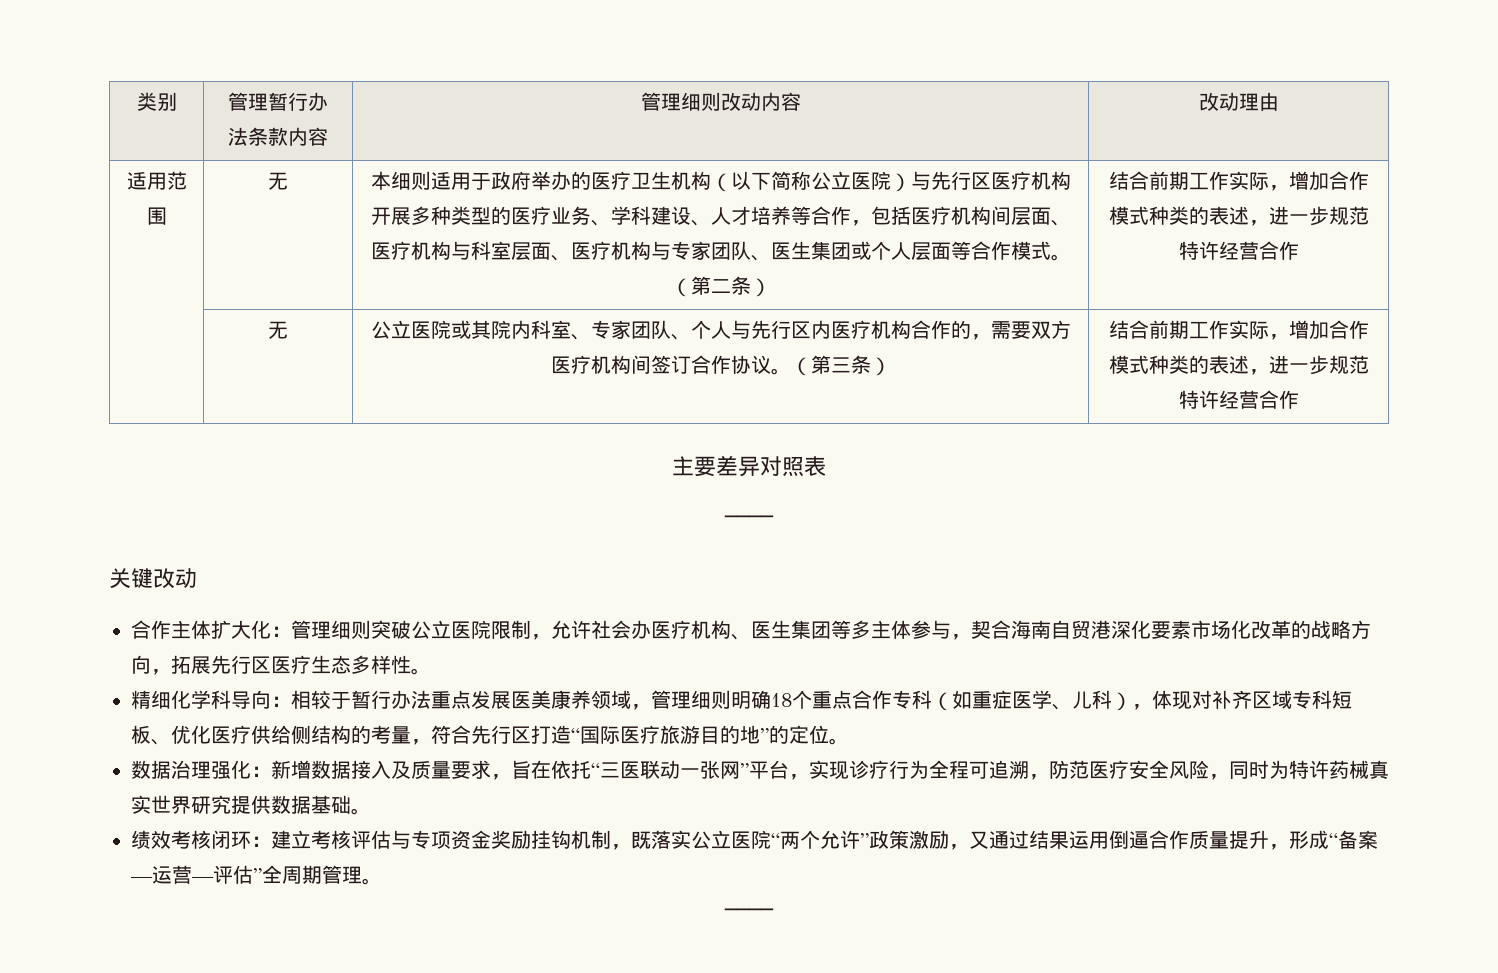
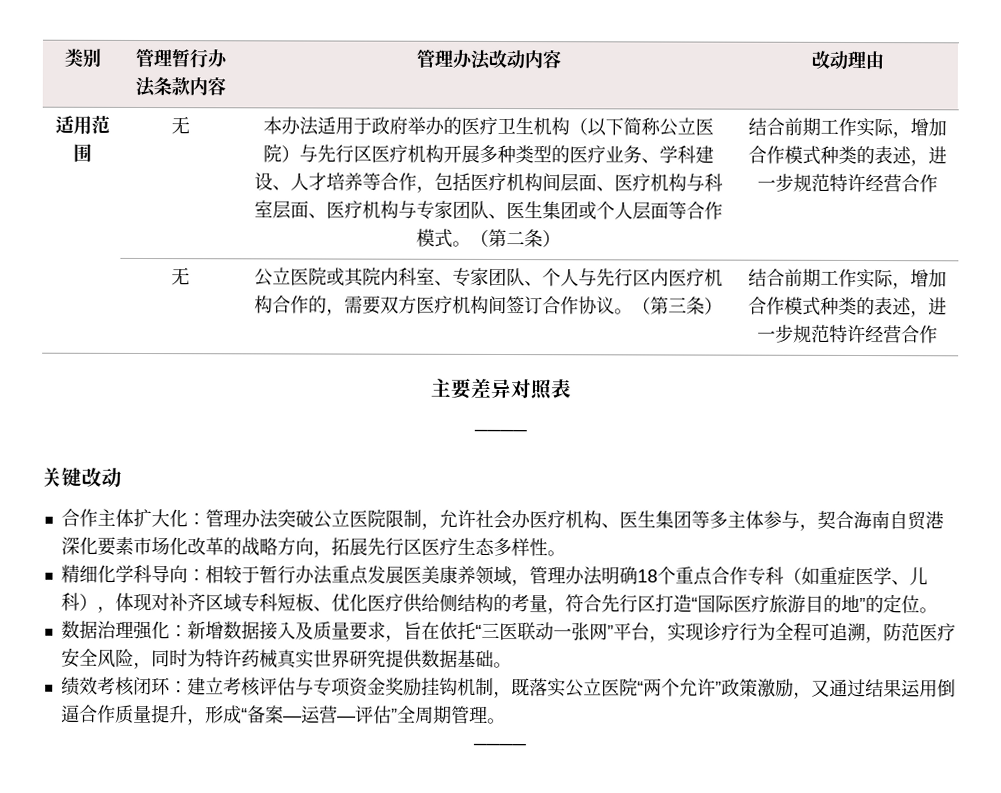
[680,92,721,111] 细则 -> [451,49,491,70] 办法
[390,171,431,190] 细则 -> [280,116,319,136] 办法
[331,620,371,639] 细则 -> [240,509,279,529] 办法
[691,690,731,709] 细则 -> [564,566,603,586] 办法

